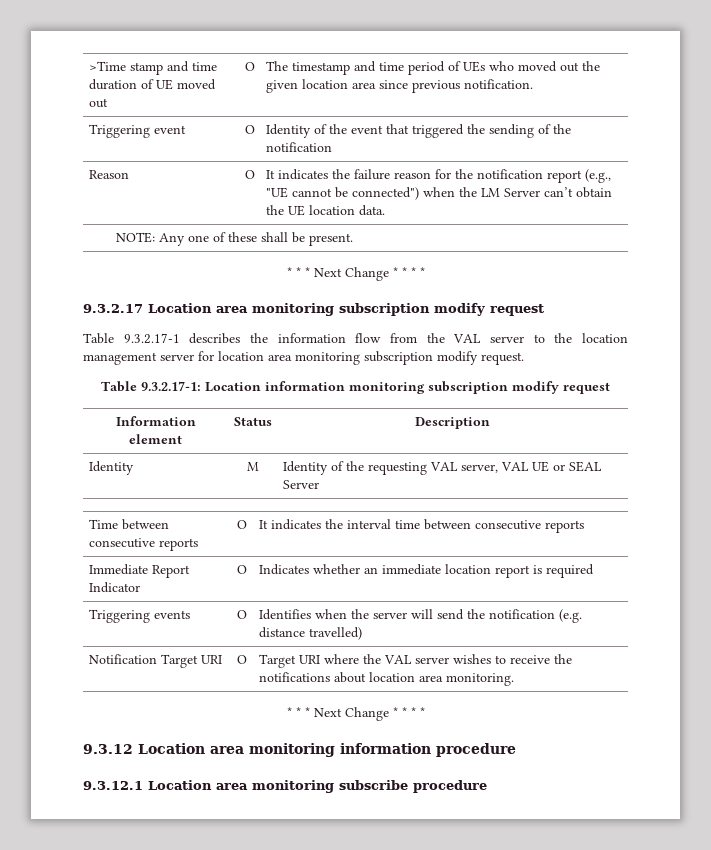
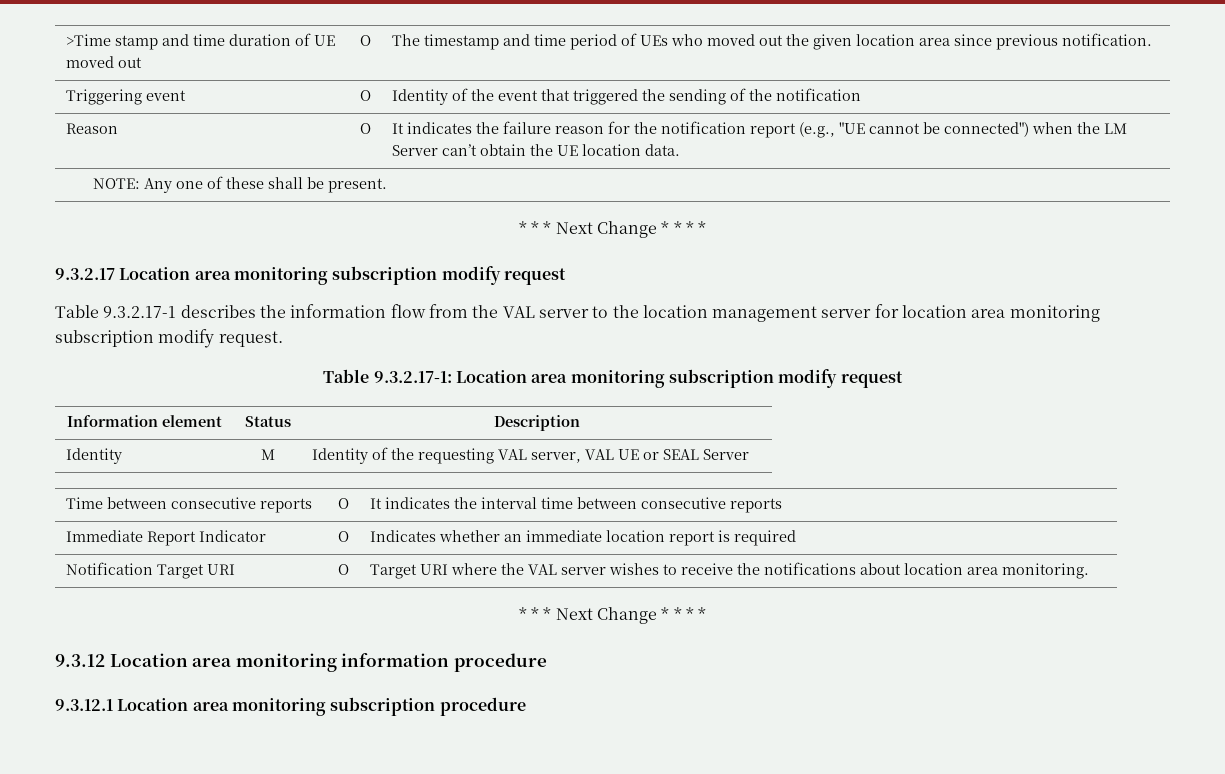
[265,381,345,391] information -> [531,374,568,383] area
[88,609,190,623] [237,610,247,619] [258,609,582,623] [258,627,362,640] // Triggering events | O | Identifies when the server will send the notification (e.g. distance travelled) -> (796, 538) none
[339,780,408,790] subscribe -> [330,697,436,716] subscription

